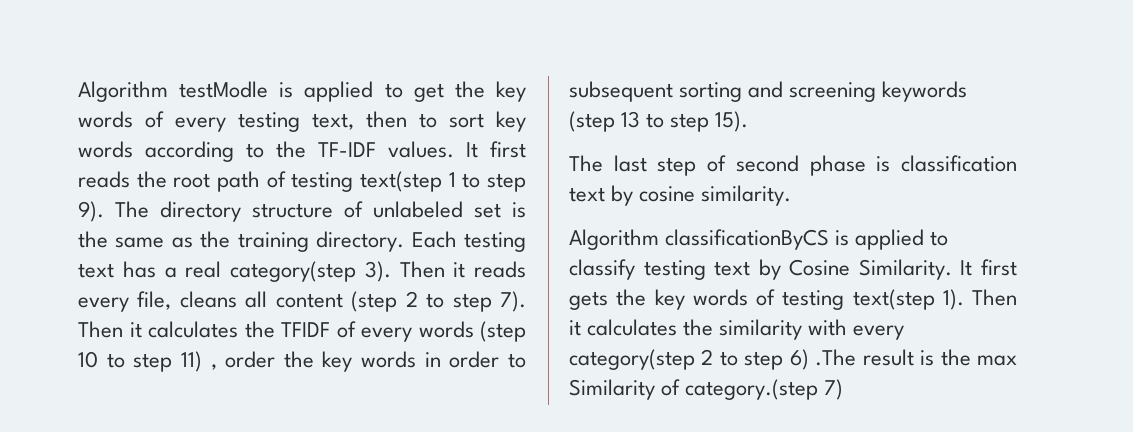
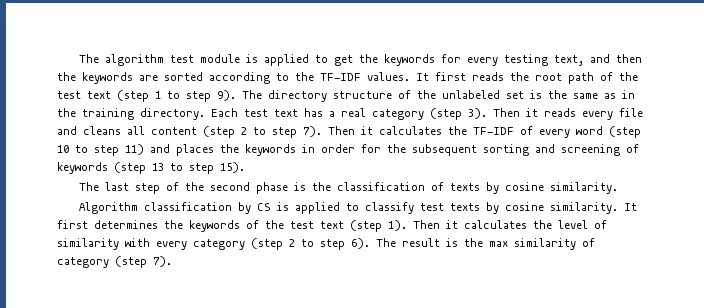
[78,81,269,102] Algorithm testModle -> [79,54,241,66] The algorithm test module
[495,81,526,102] [78,111,526,132] [78,141,133,158] key words of every testing text, then to sort key words -> [384,54,643,66] [57,72,203,84] keywords for every testing text, and then the keywords are sorted
[291,171,442,192] testing text(step -> [619,72,638,81] [57,90,149,102] the test text (step
(363, 209) none -> [417,90,436,99] the
(193, 242) none -> [622,90,635,99] in
[464,232,526,252] testing -> [244,109,268,117] test
[230,261,356,282] category(step -> [372,108,462,120] category (step
[137,291,172,310] file, -> [619,108,643,117] [57,126,77,135] file and
[281,321,474,342] TFIDF of every words -> [473,126,603,138] TF-IDF of every word
[210,351,526,372] , order the key words in order to -> [150,144,406,156] and places the keywords in order for the
(877, 92) none -> [626,144,639,153] of
(727, 163) none -> [185,182,205,191] the
[901,155,1017,172] [569,187,605,202] classification text -> [312,182,481,191] the classification of texts
[665,229,830,250] classificationByCS -> [144,202,272,214] classification by CS
[643,259,1017,280] [569,289,935,310] testing text by Cosine Similarity. It first gets the key words of testing text(step -> [420,202,638,214] [57,220,382,232] test texts by cosine similarity. It first determines the keywords of the test text (step
(714, 327) none -> [558,220,607,229] level of
[569,349,857,370] category(step 2 to step 6) .The -> [193,238,396,250] category (step 2 to step 6). The
[569,379,844,400] Similarity of category.(step 7) -> [514,238,595,250] [57,256,172,268] similarity of category (step 7).

